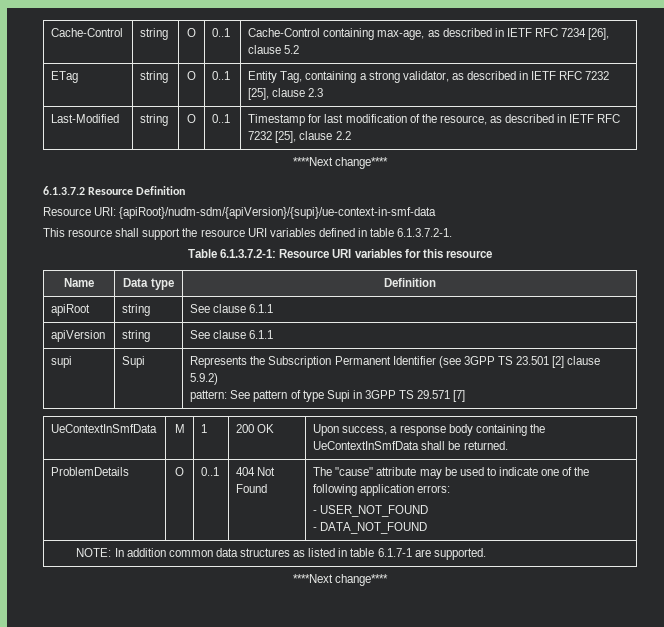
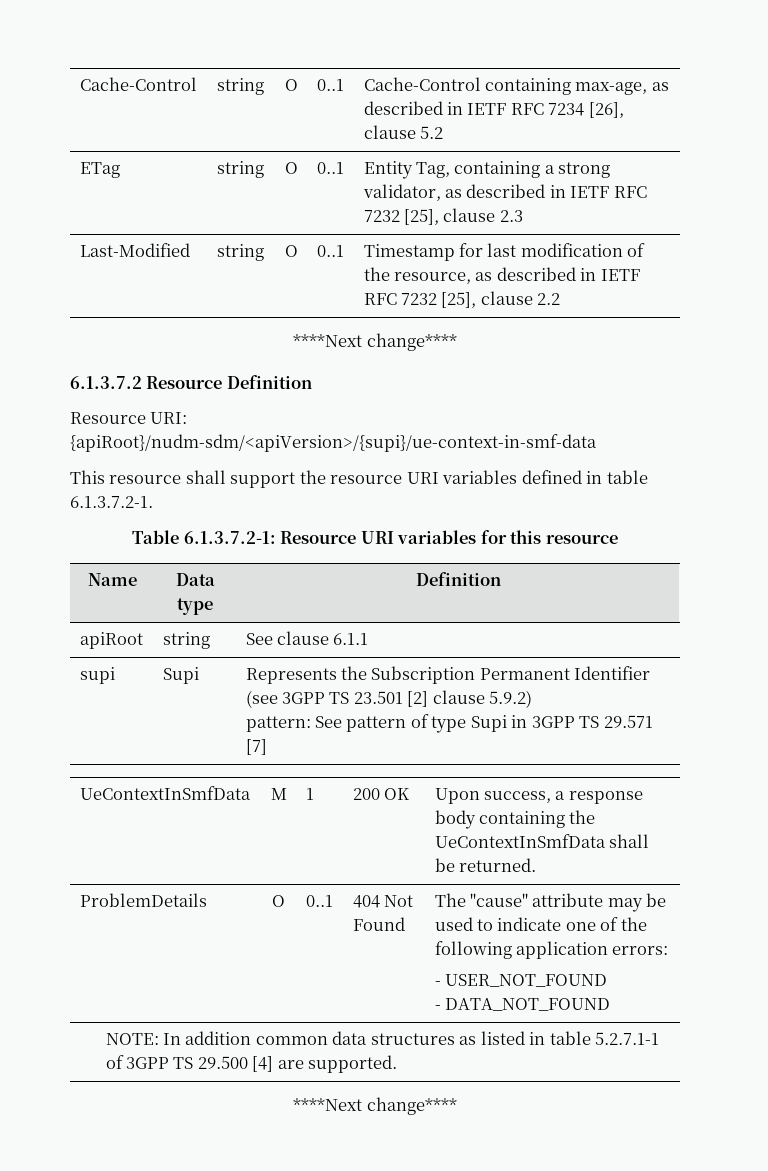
[119,207,437,219] {apiRoot}/nudm-sdm/{apiVersion}/{supi}/ue-context-in-smf-data -> [70,434,597,452] {apiRoot}/nudm-sdm/<apiVersion>/{supi}/ue-context-in-smf-data
[51,330,106,342] [122,330,151,342] [190,330,274,339] // apiVersion | string | See clause 6.1.1 -> (369, 639) none
[377,548,412,557] 6.1.7-1 -> [595,1032,660,1045] [105,1055,274,1072] 5.2.7.1-1 of 3GPP TS 29.500 [4]

